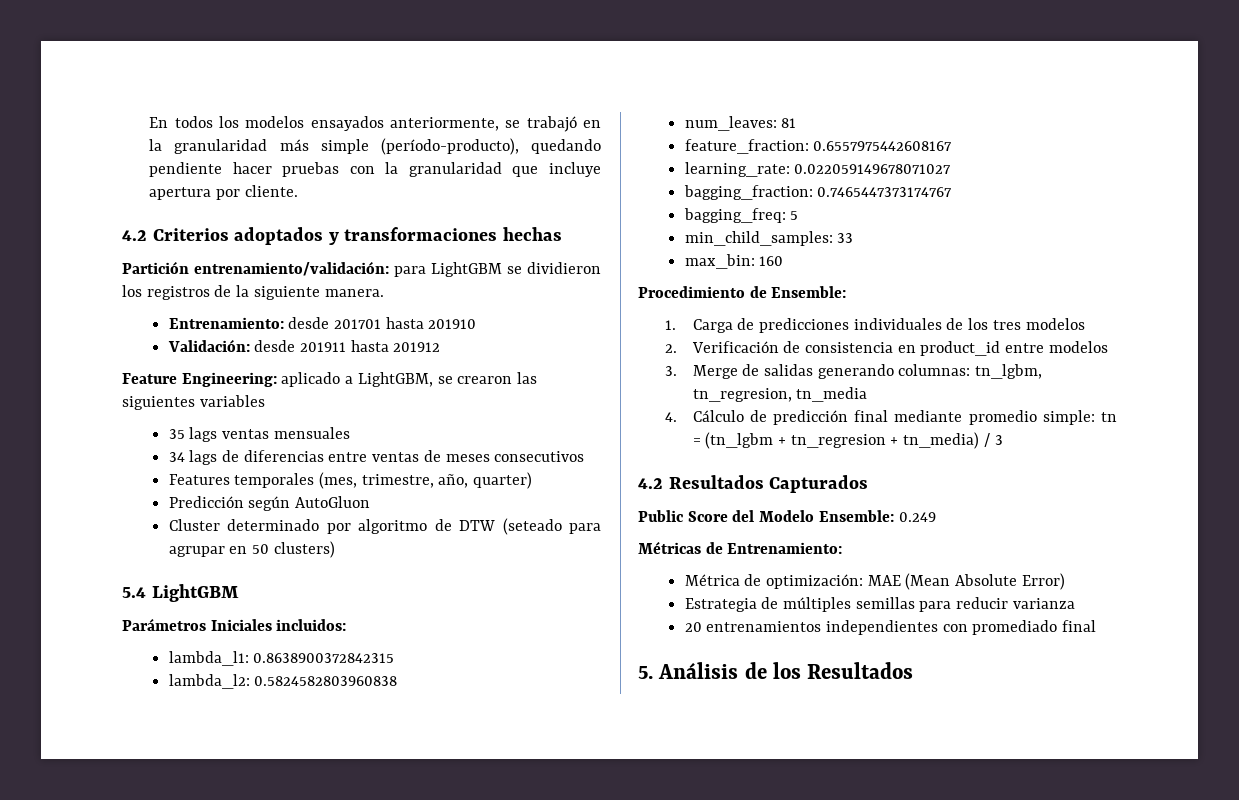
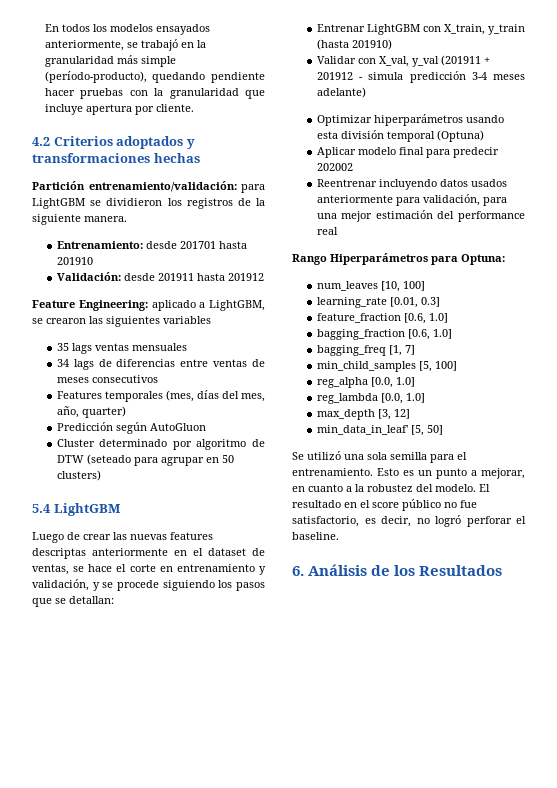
[361,474,434,488] trimestre, -> [196,390,265,402] días del mes,
[122,618,347,631] [168,651,395,666] [168,674,398,689] [684,116,797,131] [684,139,953,154] [684,162,952,177] [683,185,953,200] [683,208,799,223] [684,231,854,246] [684,254,784,269] [638,286,847,298] [665,318,1085,333] [665,341,1108,356] [665,364,1043,379] [692,387,868,402] [665,410,1117,425] [692,432,1003,449] [638,475,869,493] [638,510,936,522] [638,541,843,554] [684,573,1065,590] [684,597,1075,612] [684,620,1097,635] [638,666,653,679] Parámetros Iniciales incluidos: // lambda_l1: 0.8638900372842315 // lambda_l2: 0.5824582803960838 // num_leaves: 81 // feature_fraction: 0.6557975442608167 // learning_rate: 0.022059149678071027 // bagging_fraction: 0.7465447373174767 // bagging_freq: 5 // min_child_samples: 33 // max_bin: 160 // Procedimiento de Ensemble: // 1. Carga de predicciones individuales de los tres modelos // 2. Verificación de consistencia en product_id entre modelos // 3. Merge de salidas generando columnas: tn_lgbm, tn_regresion, tn_media // 4. Cálculo de predicción final mediante promedio simple: tn = (tn_lgbm + tn_regresion + tn_media) / 3 // 4.2 Resultados Capturados // Public Score del Modelo Ensemble: 0.249 // Métricas de Entrenamiento: // Métrica de optimización: MAE (Mean Absolute Error) // Estrategia de múltiples semillas para reducir varianza // 20 entrenamientos independientes con promediado final // 5. -> [32,532,213,543] [32,548,265,559] [32,564,266,575] [32,579,265,591] [32,596,114,607] [316,24,525,35] [316,39,392,50] [316,55,490,67] [316,71,525,83] [316,87,366,98] [316,114,504,126] [316,130,484,142] [316,147,499,158] [316,163,353,171] [316,179,507,190] [316,194,507,206] [316,210,525,222] [316,227,338,235] [292,253,505,265] [316,281,425,292] [316,297,440,308] [316,313,448,324] [316,329,452,340] [316,345,415,356] [316,361,457,372] [316,377,415,388] [316,393,425,404] [316,409,410,420] [316,425,443,436] [292,451,467,463] [292,468,525,479] [292,484,490,492] [292,499,477,511] [292,515,526,527] [292,532,339,540] [292,566,304,576] Luego de crear las nuevas features descriptas anteriormente en el dataset de ventas, se hace el corte en entrenamiento y validación, y se procede siguiendo los pasos que se detallan: // Entrenar LightGBM con X_train, y_train (hasta 201910) // Validar con X_val, y_val (201911 + 201912 - simula predicción 3-4 meses adelante) // Optimizar hiperparámetros usando esta división temporal (Optuna) // Aplicar modelo final para predecir 202002 // Reentrenar incluyendo datos usados anteriormente para validación, para una mejor estimación del performance real // Rango Hiperparámetros para Optuna: // num_leaves [10, 100] // learning_rate [0.01, 0.3] // feature_fraction [0.6, 1.0] // bagging_fraction [0.6, 1.0] // bagging_freq [1, 7] // min_child_samples [5, 100] // reg_alpha [0.0, 1.0] // reg_lambda [0.0, 1.0] // max_depth [3, 12] // min_data_in_leaf' [5, 50] // Se utilizó una sola semilla para el entrenamiento. Esto es un punto a mejorar, en cuanto a la robustez del modelo. El resultado en el score público no fue satisfactorio, es decir, no logró perforar el baseline. // 6.

